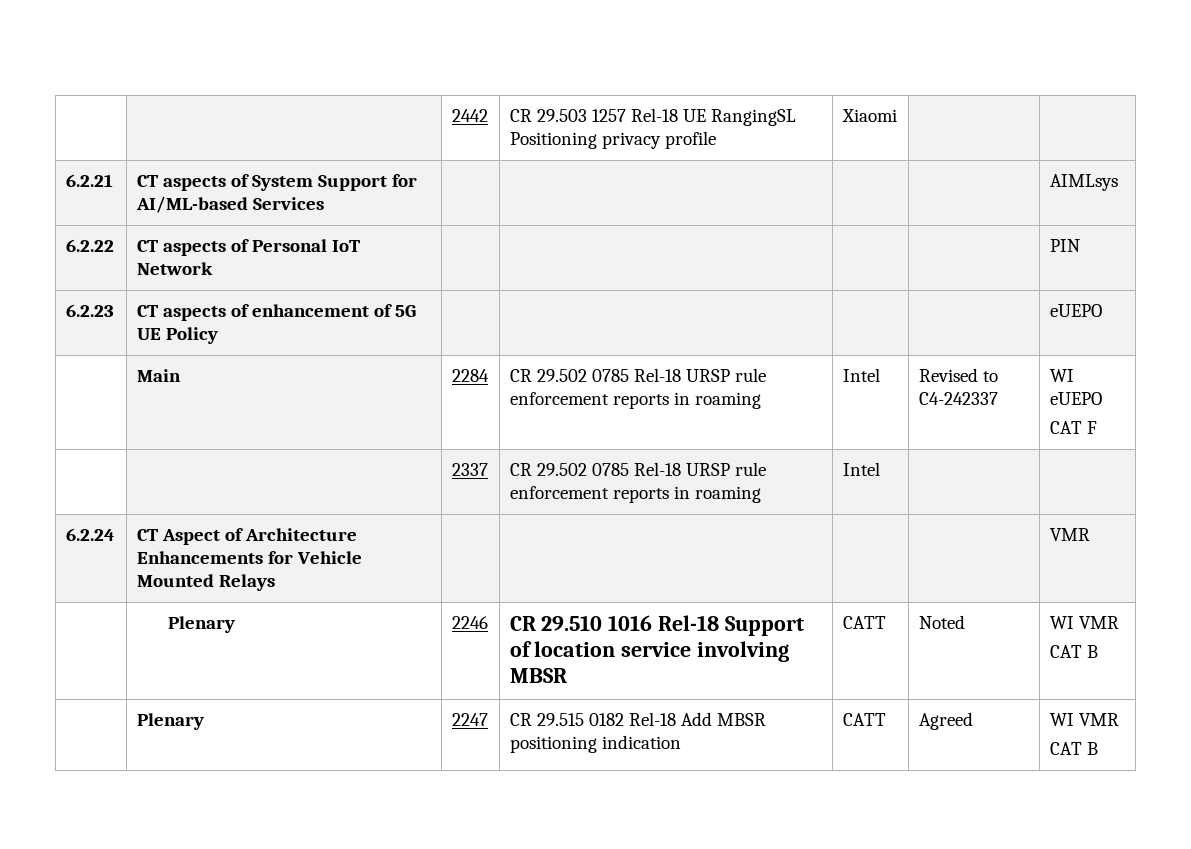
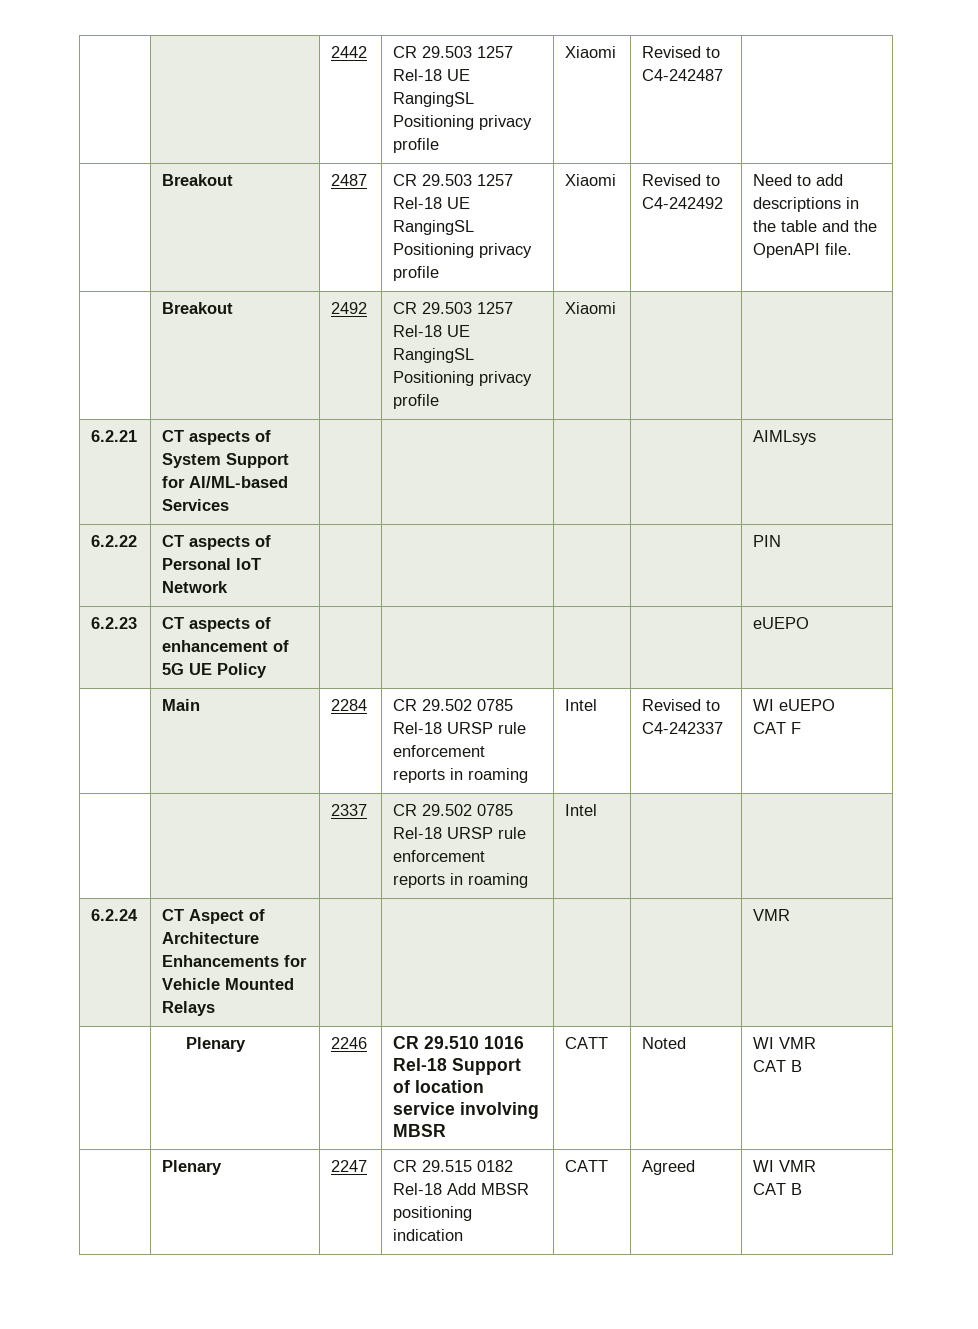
(897, 115) none -> [642,46,721,58] [642,69,724,81] [162,174,234,186] [331,174,368,186] [393,174,514,186] [393,197,471,209] [393,220,475,235] [393,243,533,258] [393,266,440,281] [565,174,617,186] [642,174,721,186] [642,197,724,209] [753,174,844,186] [753,197,860,212] [753,220,878,232] [753,243,853,258] [162,302,234,314] [331,302,368,314] [393,302,514,314] [393,325,471,337] [393,348,475,363] [393,371,533,386] [393,394,440,409] [565,302,617,314] | Revised to C4-242487 | // | Breakout | 2487 | CR 29.503 1257 Rel-18 UE RangingSL Positioning privacy profile | Xiaomi | Revised to C4-242492 | Need to add descriptions in the table and the OpenAPI file. // | Breakout | 2492 | CR 29.503 1257 Rel-18 UE RangingSL Positioning privacy profile | Xiaomi

